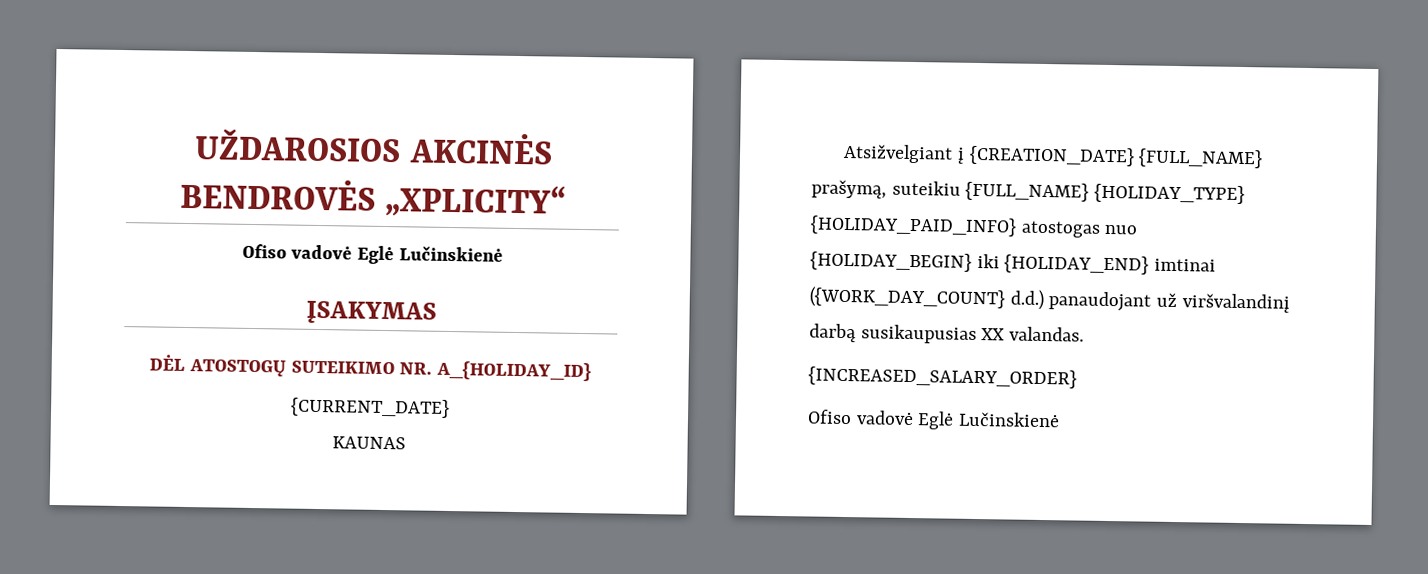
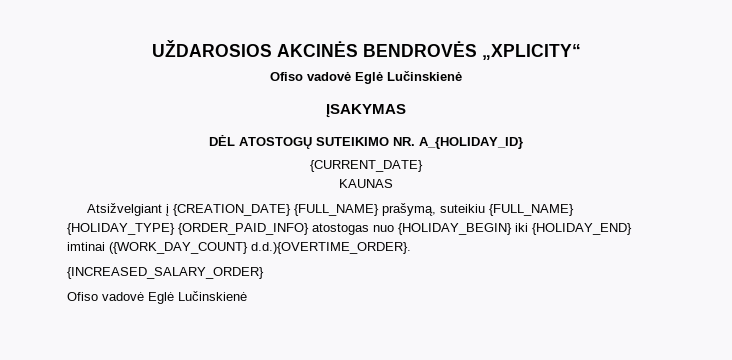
[810,215,1017,237] {HOLIDAY_PAID_INFO} -> [178,223,309,235] {ORDER_PAID_INFO}
[1009,289,1290,313] [809,323,1085,344] d.d.) panaudojant už viršvalandinį darbą susikaupusias XX valandas. -> [251,242,411,254] d.d.){OVERTIME_ORDER}.

